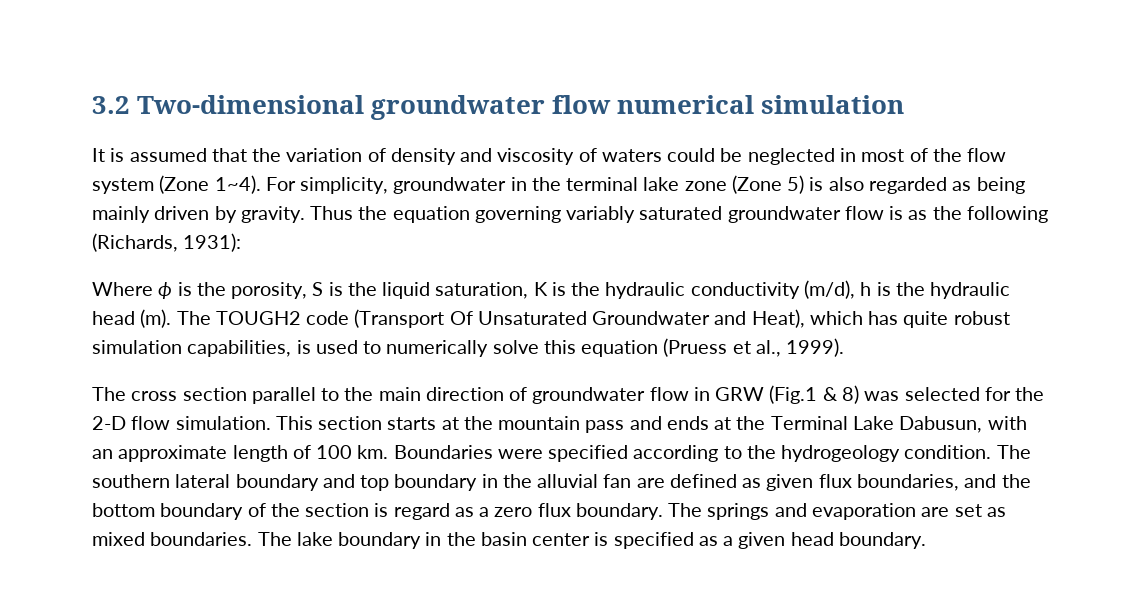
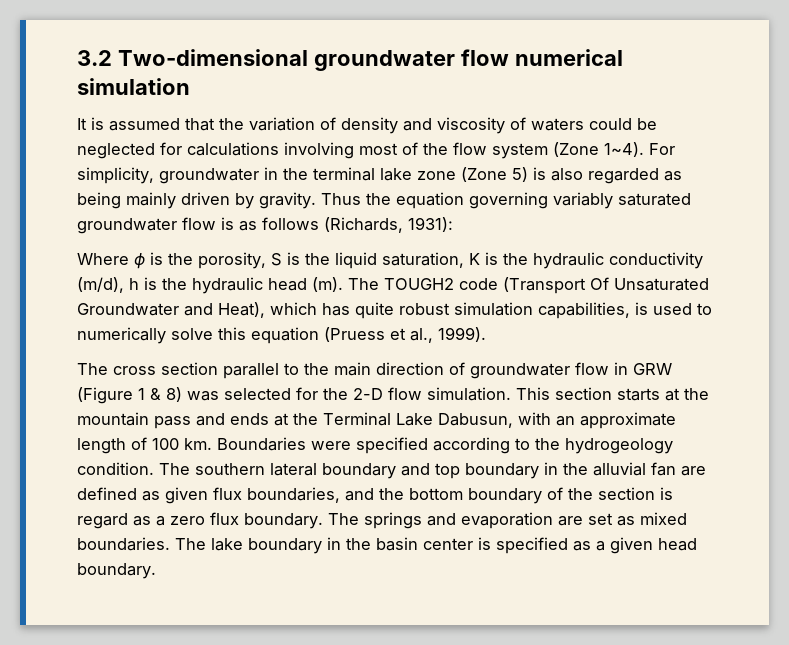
[839,148,856,162] in -> [160,142,354,159] for calculations involving
[932,206,1048,223] the following -> [262,217,319,230] follows
[769,385,818,404] (Fig.1 -> [77,387,145,404] (Figure 1

